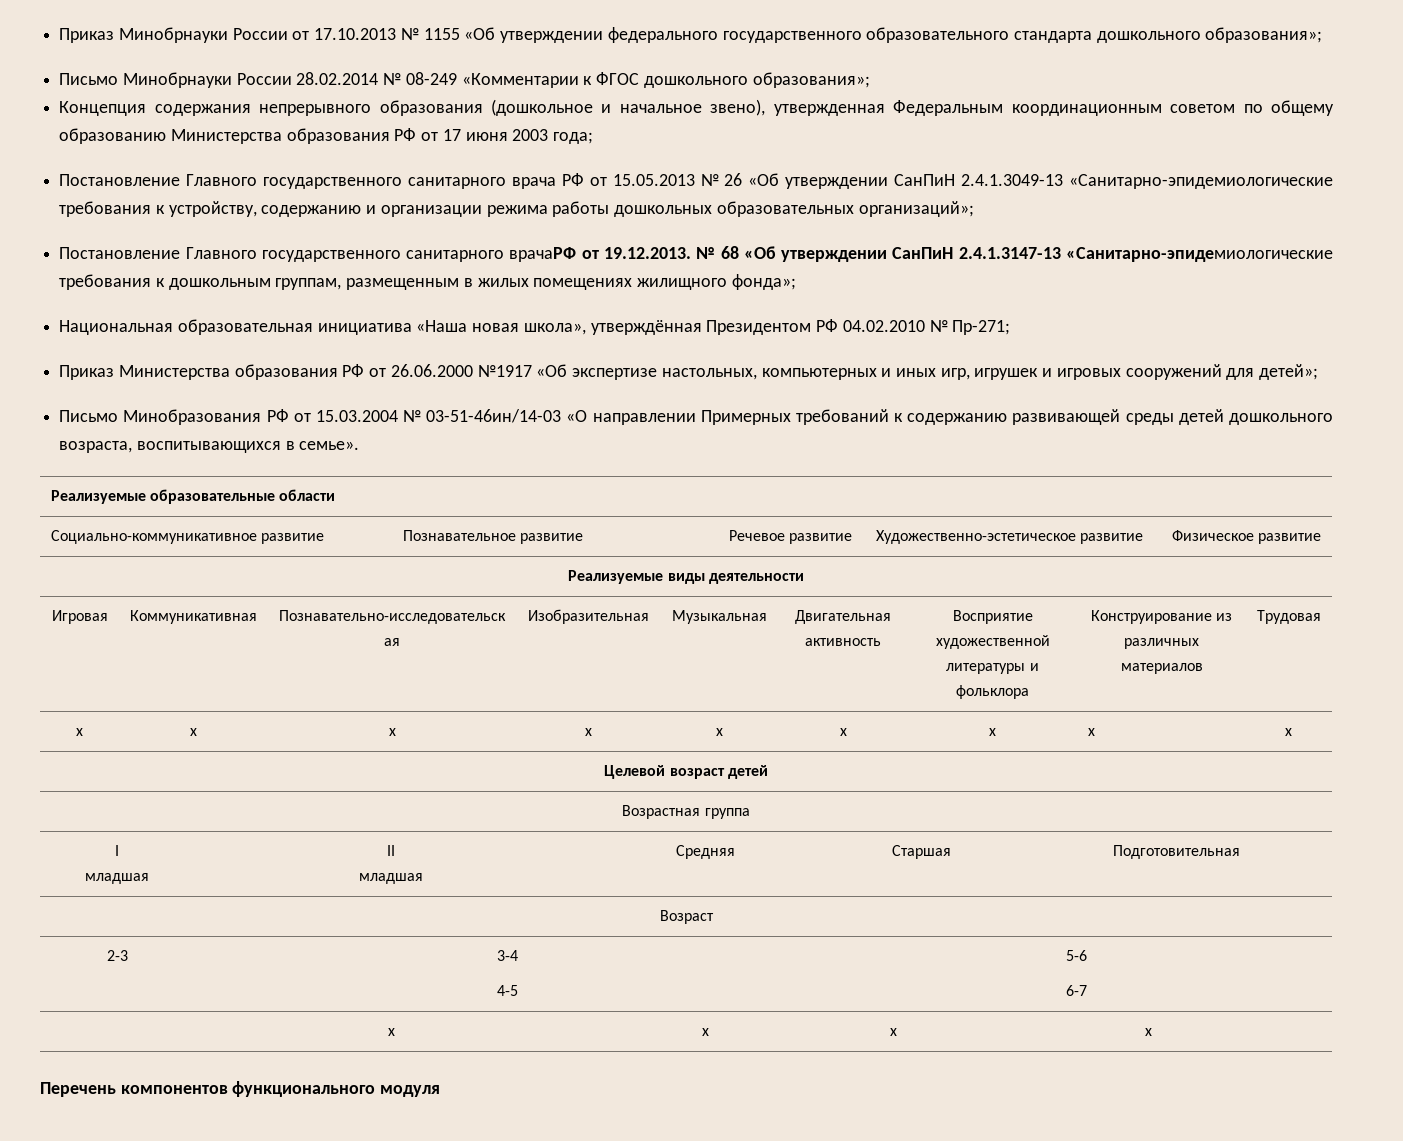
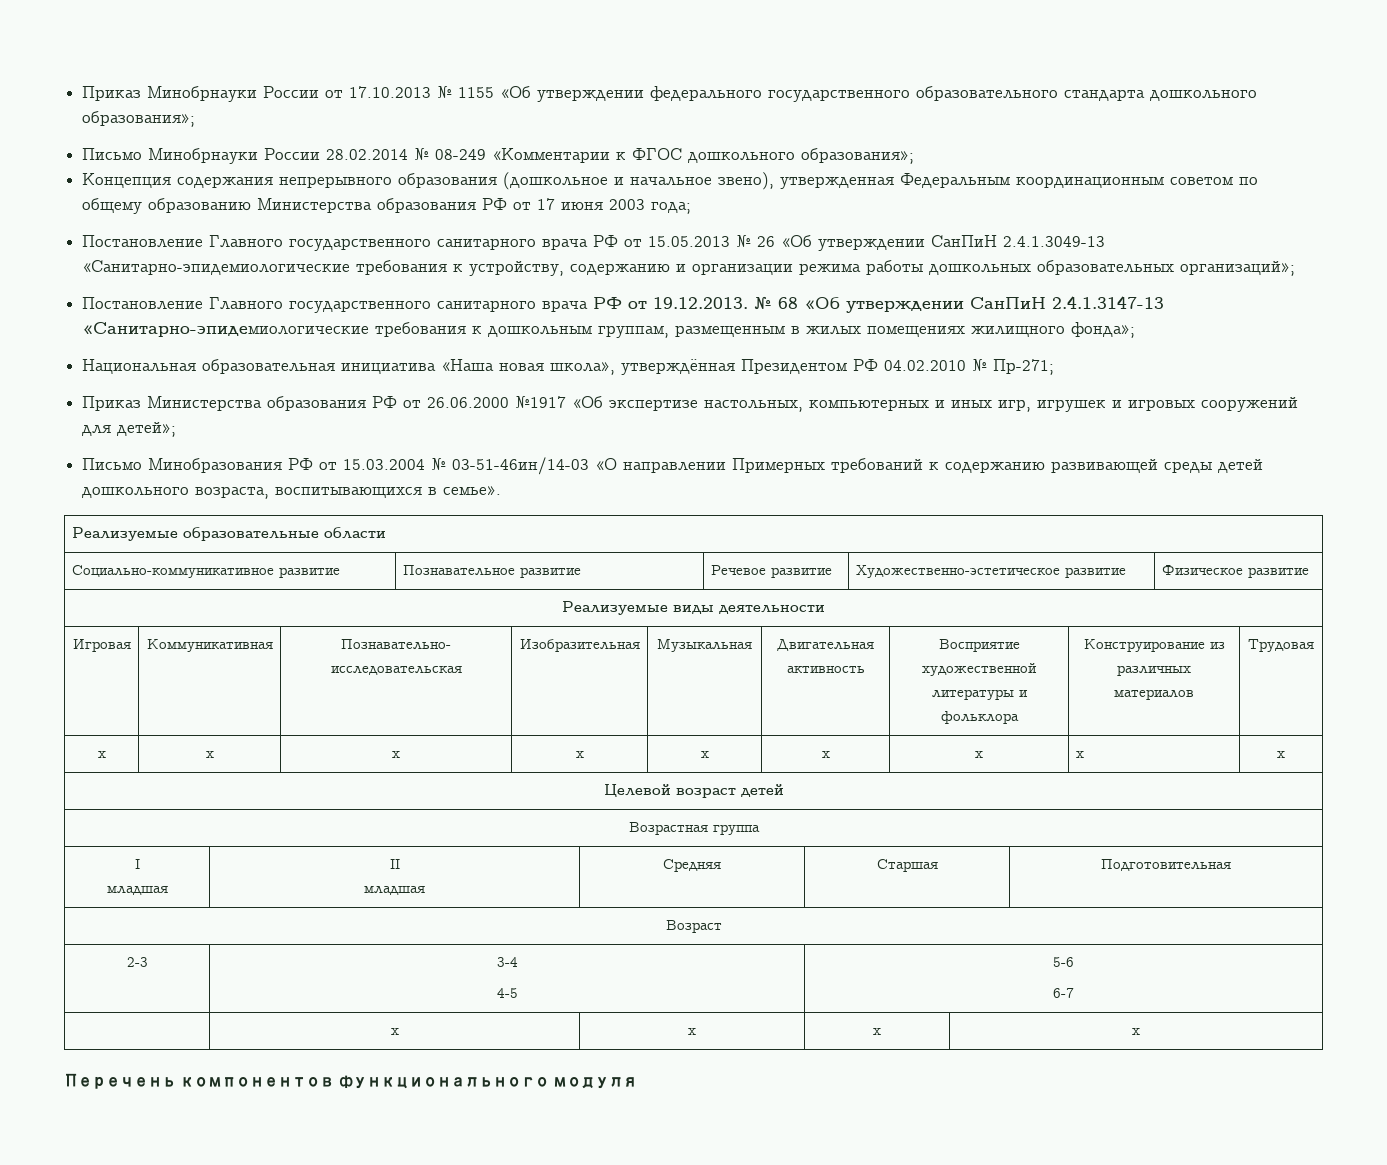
[509,247,577,262] врачаРФ -> [542,297,623,312] врача РФ

